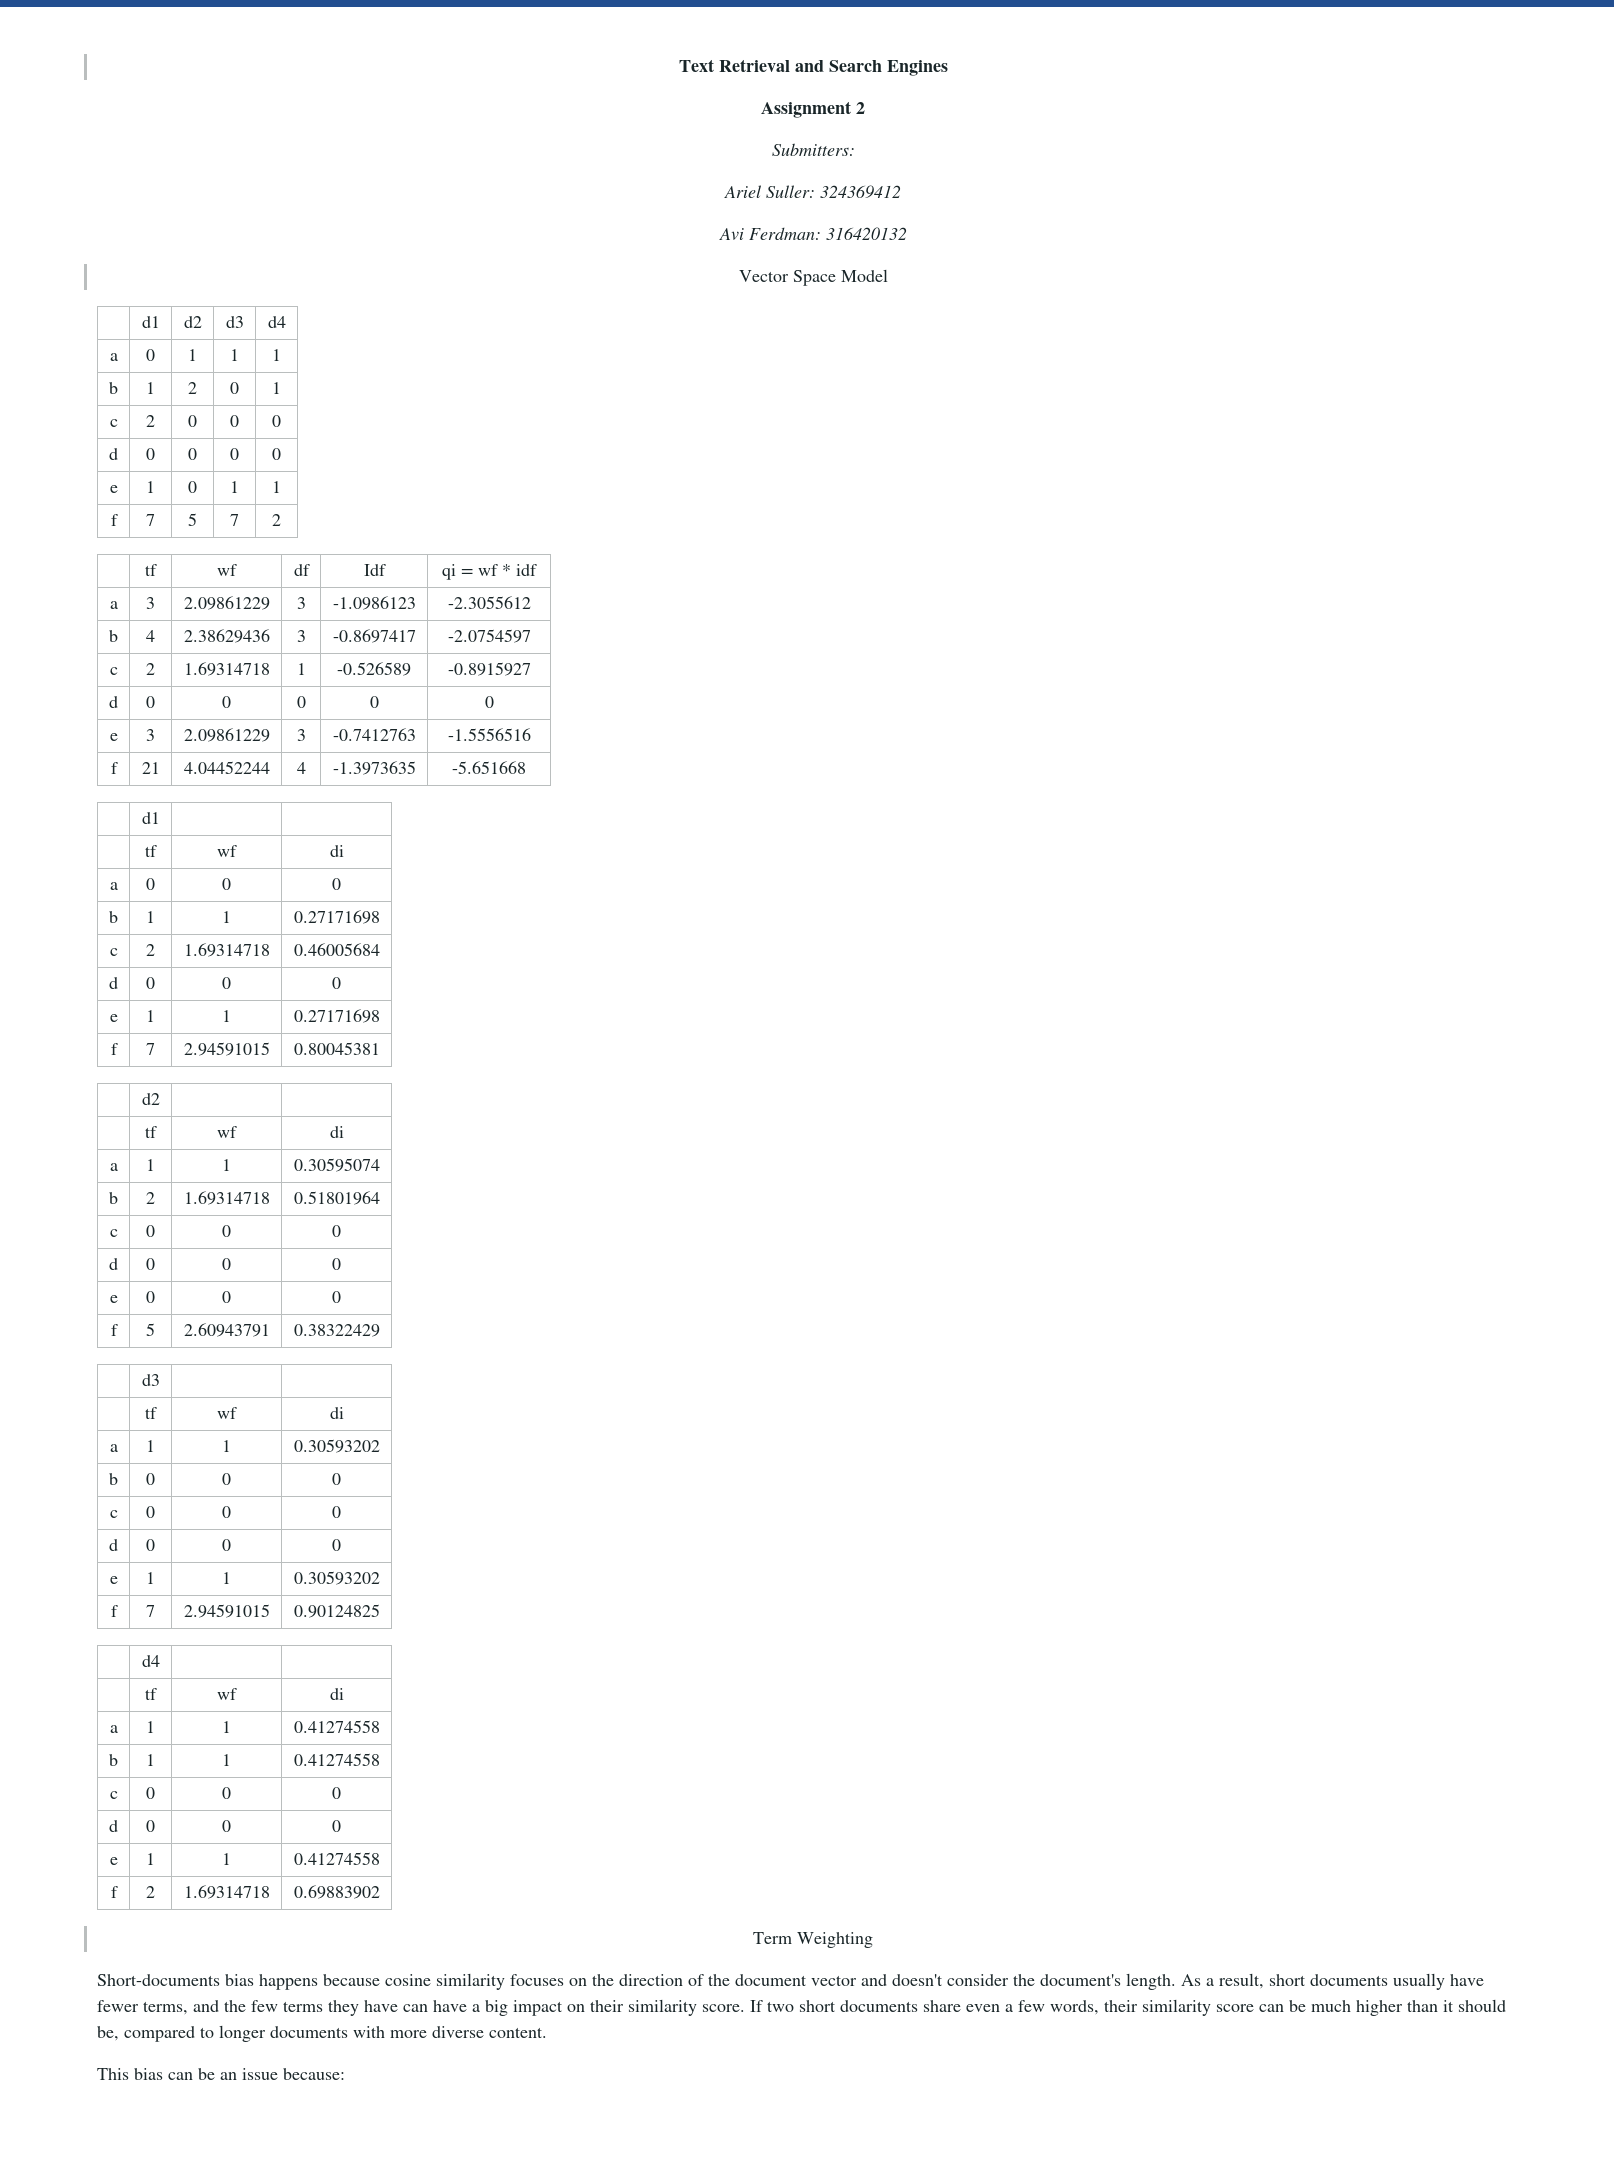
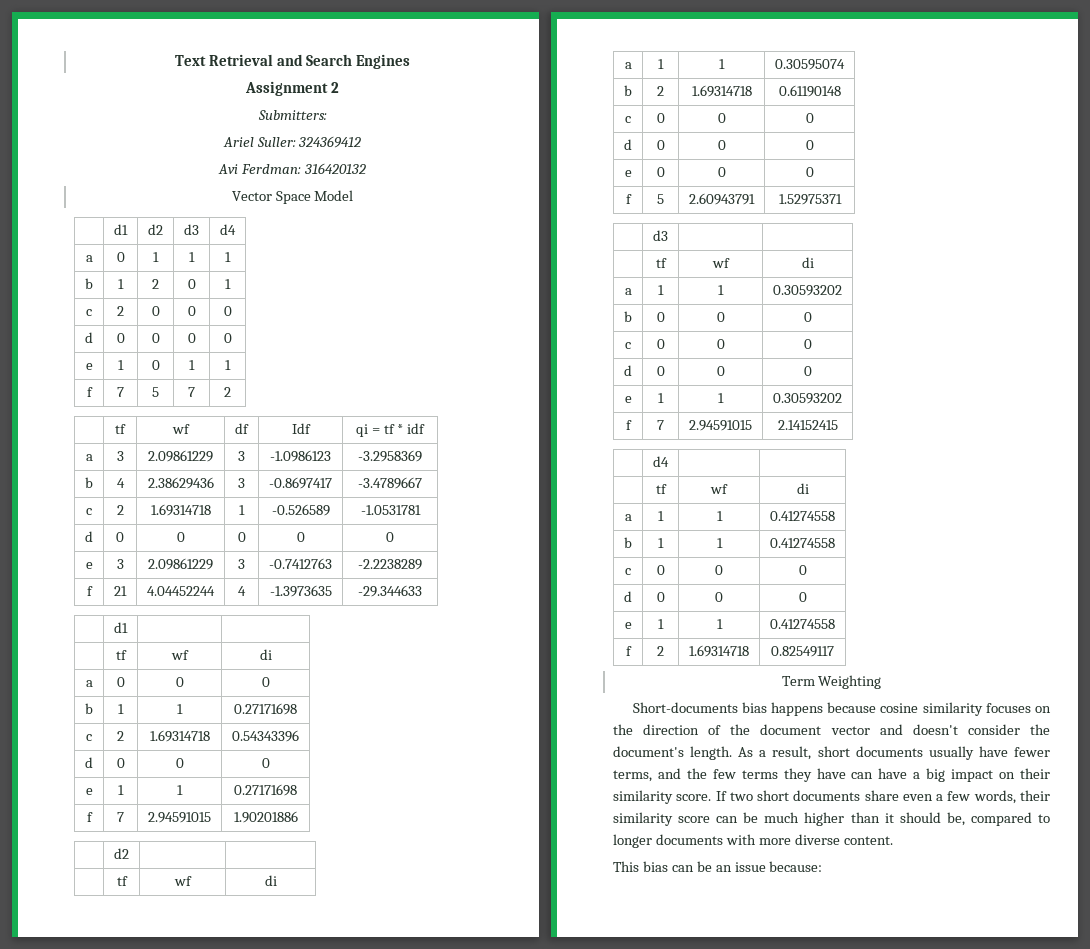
[478,564,498,576] wf -> [383,424,395,434] tf
[447,596,531,609] -2.3055612 -> [358,450,422,462] -3.2958369
[447,629,531,643] -2.0754597 -> [358,477,422,489] -3.4789667
[447,662,531,676] -0.8915927 -> [360,505,421,515] -1.0531781
[447,728,531,741] -1.5556516 -> [358,559,422,570] -2.2238289
[452,761,526,774] -5.651668 -> [358,585,422,597] -29.344633
[293,943,380,956] 0.46005684 -> [232,730,299,742] 0.54343396
[293,1042,380,1055] 0.80045381 -> [233,811,298,823] 1.90201886
[293,1191,380,1205] 0.51801964 -> [778,85,841,97] 0.61190148
[293,1324,380,1337] 0.38322429 -> [778,194,842,205] 1.52975371
[293,1604,380,1618] 0.90124825 -> [777,420,838,430] 2.14152415
[293,1885,380,1899] 0.69883902 -> [771,646,834,657] 0.82549117

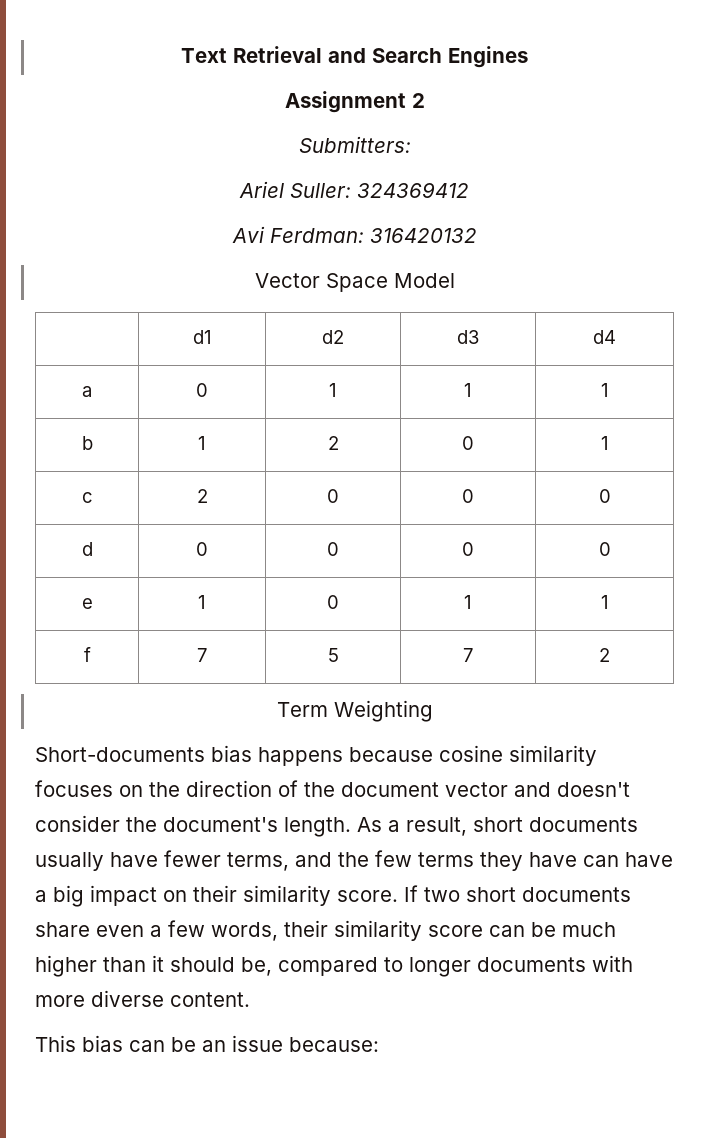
[115,424,126,434] [171,424,190,434] [235,423,249,434] [291,423,311,434] [355,423,426,437] [85,454,93,461] [116,451,124,461] [148,450,213,462] [238,451,245,461] [270,450,331,462] [358,450,422,462] [85,477,93,488] [116,478,125,488] [147,477,214,489] [238,478,245,488] [269,477,332,489] [358,477,422,489] [86,508,92,515] [116,505,124,515] [150,504,211,516] [239,505,245,515] [271,504,330,516] [360,505,421,515] [85,531,93,542] [116,532,124,542] [176,532,185,542] [237,532,246,542] [296,532,305,542] [386,532,394,542] [85,562,93,569] [116,559,124,569] [148,558,213,570] [238,559,245,569] [269,558,332,569] [358,559,422,570] [86,586,93,596] [114,586,127,596] [147,586,215,596] [238,586,246,596] [269,585,332,597] [358,585,422,597] [114,622,128,633] [115,650,127,660] [170,650,189,660] [259,649,272,660] [85,680,93,687] [116,677,125,687] [175,677,184,687] [261,677,270,687] [85,703,93,714] [118,704,124,714] [177,704,183,714] [234,703,297,715] [86,734,92,741] [117,731,124,741] [149,730,210,742] [232,730,299,742] [85,757,93,768] [116,758,125,768] [175,758,184,768] [261,758,270,768] [85,788,93,795] [118,785,124,795] [177,785,183,795] [234,784,297,796] [86,812,93,822] [117,812,124,822] [148,812,211,823] [233,811,298,823] [114,848,129,859] [116,876,128,886] [173,876,192,886] [264,875,277,886] [624,62,632,69] [658,59,664,69] [719,59,725,69] [775,59,845,70] [624,85,632,96] [657,86,664,96] [691,85,752,97] [778,85,841,97] [625,116,631,123] [656,113,665,123] [717,113,726,123] [805,113,814,123] [624,139,632,150] [656,140,665,150] [717,140,726,150] [805,140,814,150] [624,170,632,177] [656,167,665,177] [717,167,726,177] [805,167,814,177] [625,194,632,204] [657,194,664,204] [689,193,755,205] [778,194,842,205] [653,230,668,241] [655,258,667,268] [711,258,730,268] [801,257,814,268] [624,288,632,295] [658,285,664,295] [718,285,724,295] [773,285,842,296] [624,311,632,322] [656,312,665,322] [716,312,725,322] [803,312,812,322] [625,342,631,349] [656,339,665,349] [716,339,725,349] [803,339,812,349] [624,365,632,376] [656,366,665,376] [716,366,725,376] [803,366,812,376] [624,396,632,403] [658,393,664,403] [718,393,724,403] [773,393,842,404] [625,420,632,430] [657,420,664,430] [689,420,752,431] [777,420,838,430] [653,456,669,467] [655,484,667,494] [710,484,728,494] [796,483,809,494] [624,514,632,521] [658,511,664,521] [716,511,723,521] [770,511,835,521] [624,537,632,548] [658,538,664,548] [716,538,723,548] [770,538,835,548] [625,568,631,575] [656,565,665,575] [715,565,723,575] [798,565,807,575] [624,591,632,602] [656,592,665,602] [715,592,723,602] [798,592,807,602] [624,622,632,629] [658,619,664,629] [716,619,723,629] [770,619,835,629] [625,646,632,656] [657,646,664,656] [689,645,749,657] [771,646,834,657] // | tf | wf | df | Idf | qi = tf * idf // a | 3 | 2.09861229 | 3 | -1.0986123 | -3.2958369 // b | 4 | 2.38629436 | 3 | -0.8697417 | -3.4789667 // c | 2 | 1.69314718 | 1 | -0.526589 | -1.0531781 // d | 0 | 0 | 0 | 0 | 0 // e | 3 | 2.09861229 | 3 | -0.7412763 | -2.2238289 // f | 21 | 4.04452244 | 4 | -1.3973635 | -29.344633 // | d1 | | // | tf | wf | di // a | 0 | 0 | 0 // b | 1 | 1 | 0.27171698 // c | 2 | 1.69314718 | 0.54343396 // d | 0 | 0 | 0 // e | 1 | 1 | 0.27171698 // f | 7 | 2.94591015 | 1.90201886 // | d2 | | // | tf | wf | di // a | 1 | 1 | 0.30595074 // b | 2 | 1.69314718 | 0.61190148 // c | 0 | 0 | 0 // d | 0 | 0 | 0 // e | 0 | 0 | 0 // f | 5 | 2.60943791 | 1.52975371 // | d3 | | // | tf | wf | di // a | 1 | 1 | 0.30593202 // b | 0 | 0 | 0 // c | 0 | 0 | 0 // d | 0 | 0 | 0 // e | 1 | 1 | 0.30593202 // f | 7 | 2.94591015 | 2.14152415 // | d4 | | // | tf | wf | di // a | 1 | 1 | 0.41274558 // b | 1 | 1 | 0.41274558 // c | 0 | 0 | 0 // d | 0 | 0 | 0 // e | 1 | 1 | 0.41274558 // f | 2 | 1.69314718 | 0.82549117 -> (610, 655) none

